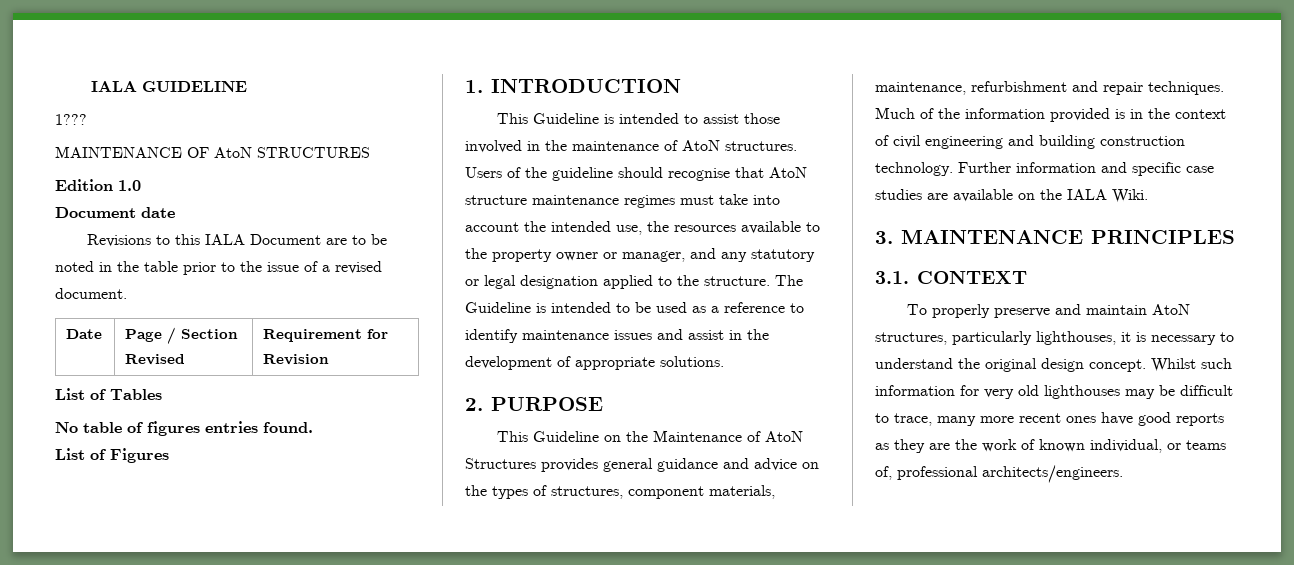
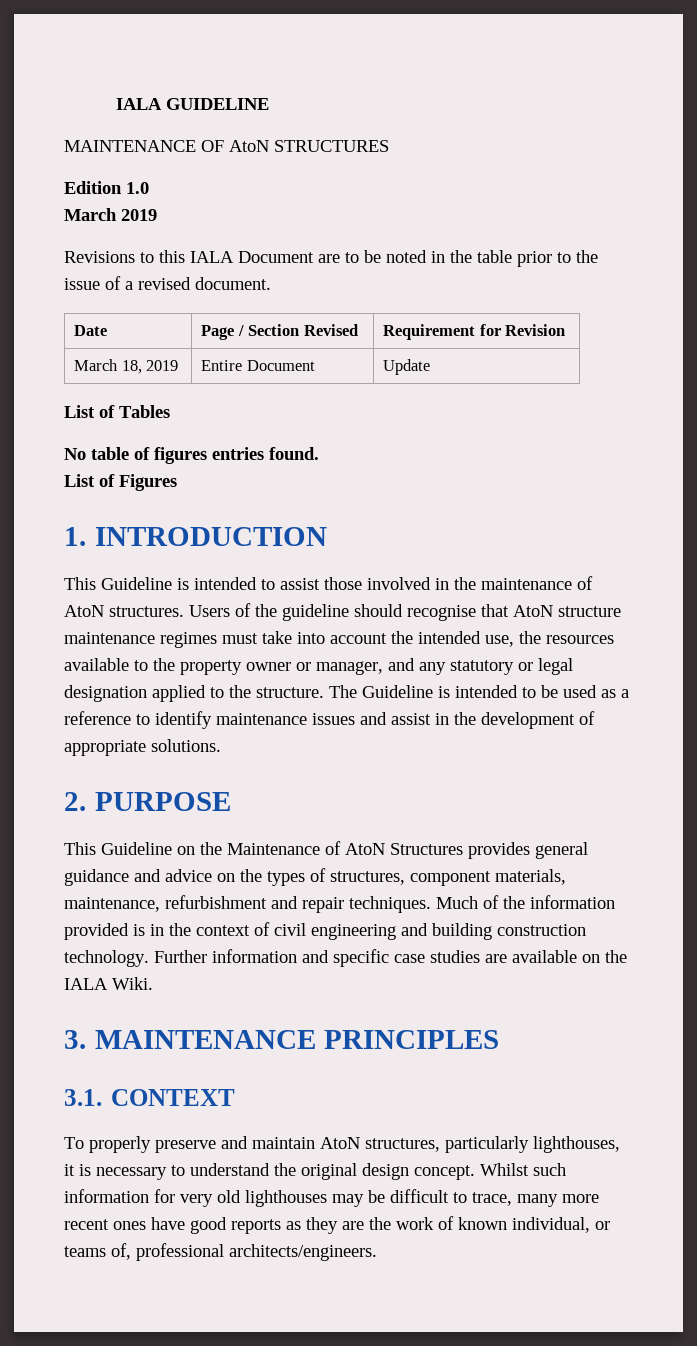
[55,114,87,125] // 1??? -> (270, 104) none
[55,207,175,218] Document date -> [64,208,157,221] March 2019
(330, 359) none -> [74,359,179,374] [201,360,315,371] [383,359,431,375] // March 18, 2019 | Entire Document | Update

